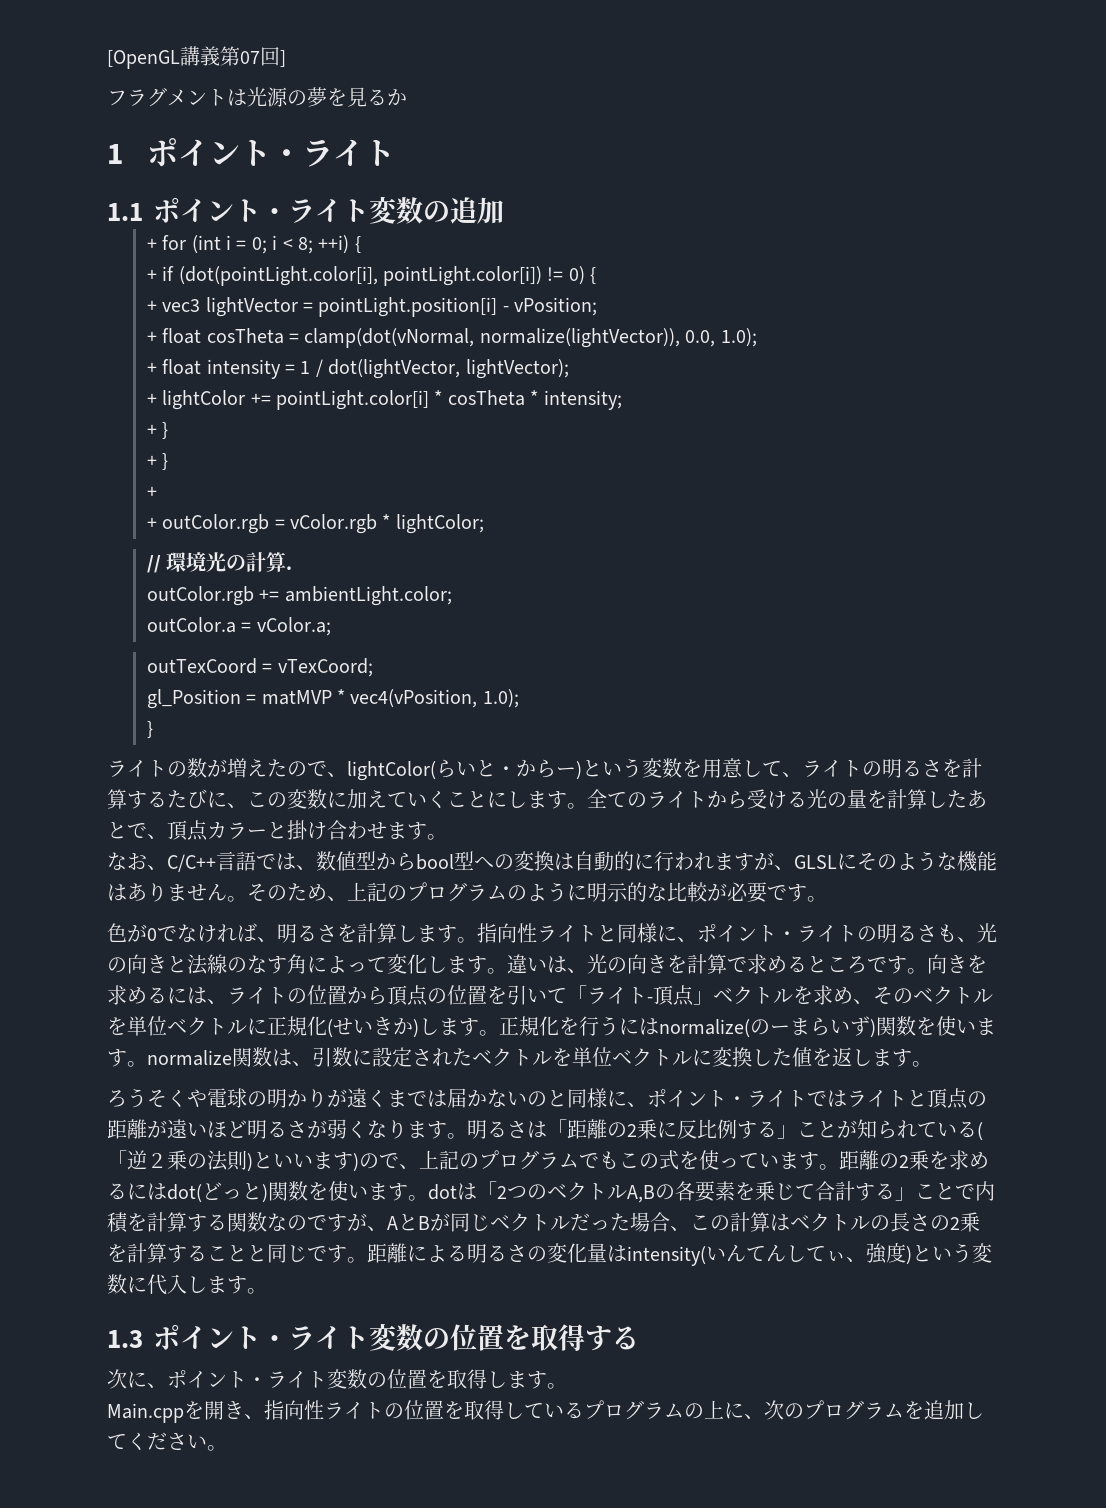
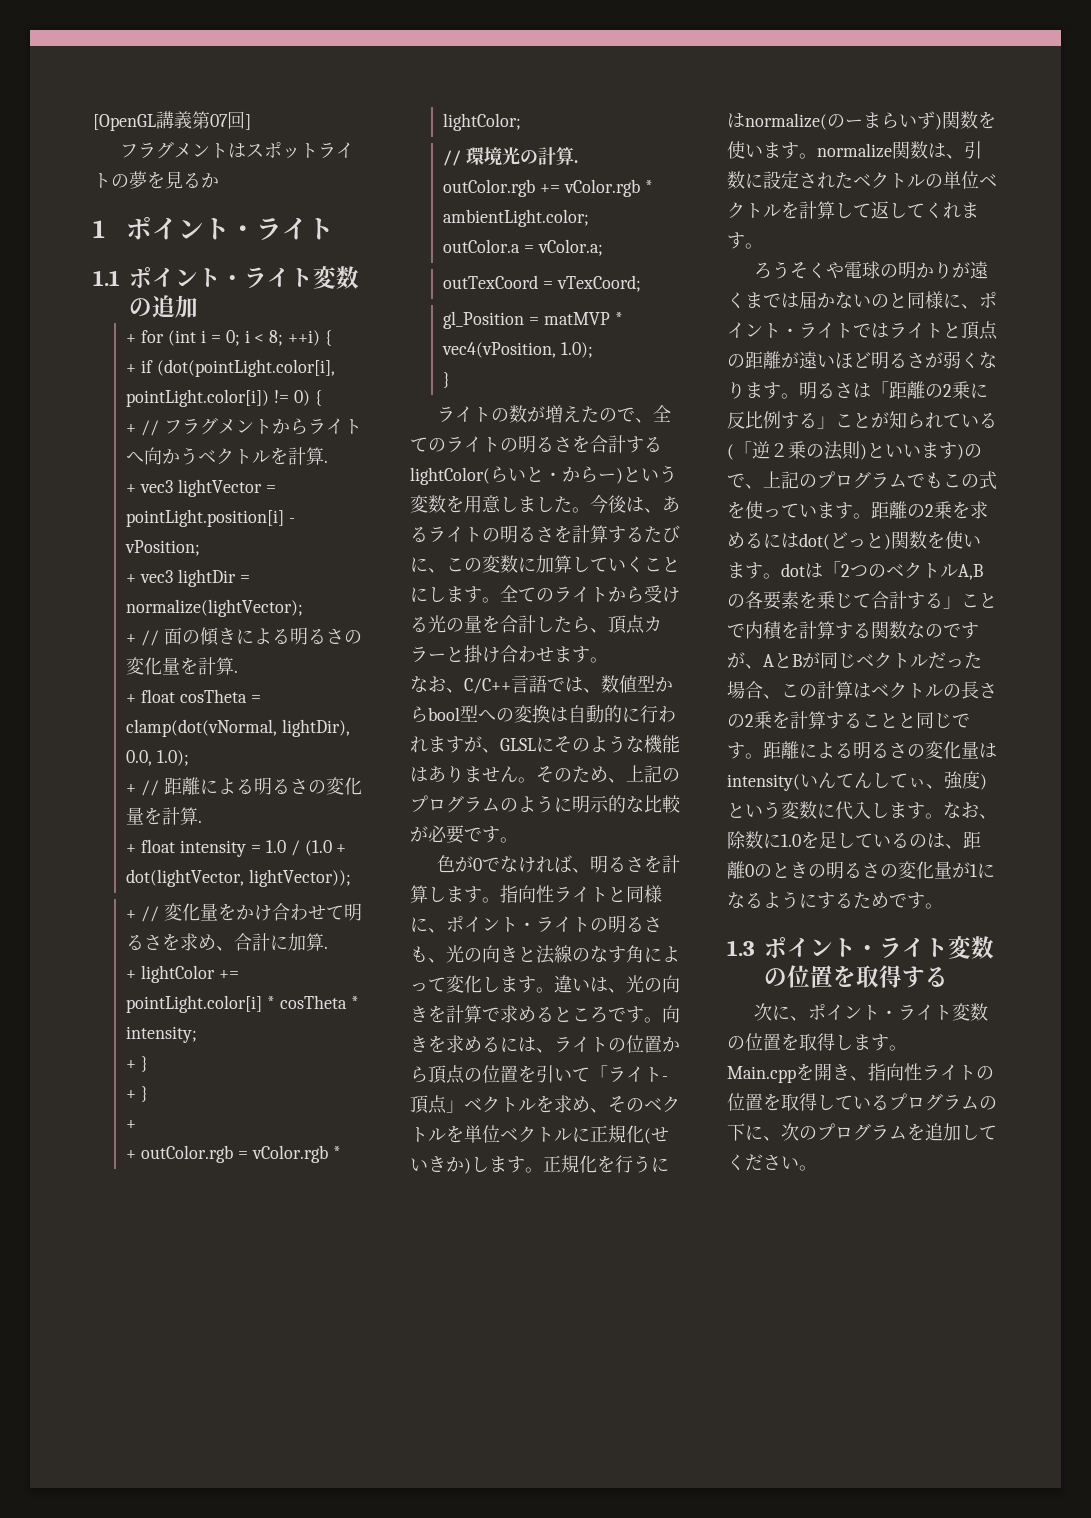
[247,87,288,107] 光源 -> [245,142,354,159] [93,173,111,188] スポットライト
(597, 275) none -> [126,417,363,436] [126,447,329,465] // + // フラグメントからライトへ向かうベクトルを計算.
(598, 306) none -> [126,569,250,587] [126,599,304,617] [126,627,363,646] [126,657,239,675] // + vec3 lightDir = normalize(lightVector); // + // 面の傾きによる明るさの変化量を計算.
[479,328,680,348] normalize(lightVector)), -> [282,719,351,737] lightDir),
[162,359,569,379] float intensity = 1 / dot(lightVector, lightVector); -> [141,777,363,796] [126,807,203,825] [126,839,347,857] [126,869,352,887] [126,903,363,922] [126,933,329,951] // 距離による明るさの変化量を計算. // + float intensity = 1.0 / (1.0 + dot(lightVector, lightVector)); // + // 変化量をかけ合わせて明るさを求め、合計に加算.
(280, 595) none -> [564,179,653,197] vColor.rgb *
(347, 774) none -> [652,405,671,422] [410,435,662,453] 全てのライトの明るさを合計する
[762,761,802,777] て、 -> [518,495,680,514] [410,527,428,542] ました。今後は、ある
[367,790,387,808] え -> [554,555,590,573] 算し
[887,789,987,809] [107,822,147,839] 計算したあとで -> [500,615,590,633] 合計したら
[552,1047,872,1067] を単位ベクトルに変換した値を返し -> [925,171,997,189] [727,201,961,219] の単位ベクトルを計算して返してくれ
(267, 1291) none -> [943,802,997,819] [727,831,981,849] [727,861,995,879] [727,891,943,909] なお、除数に1.0を足しているのは、距離0のときの明るさの変化量が1になるようにするためです。
[704,1400,724,1419] 上 -> [727,1123,745,1141] 下

